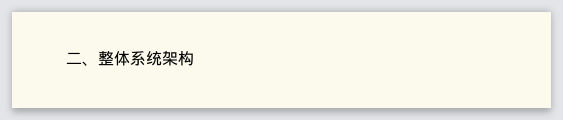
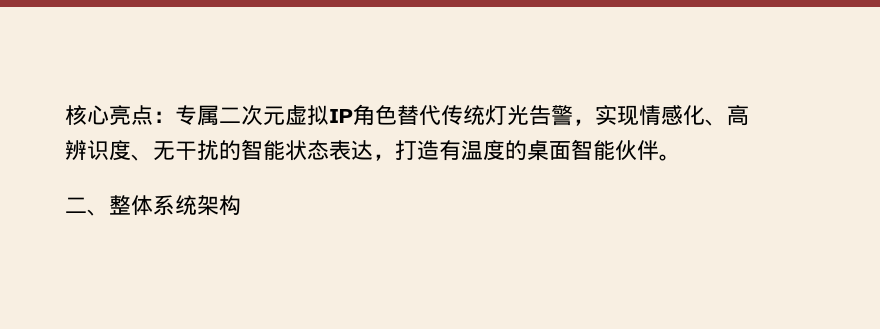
(66, 58) none -> [65,104,749,126] [65,139,681,161] 核心亮点：专属二次元虚拟IP角色替代传统灯光告警，实现情感化、高辨识度、无干扰的智能状态表达，打造有温度的桌面智能伙伴。 //

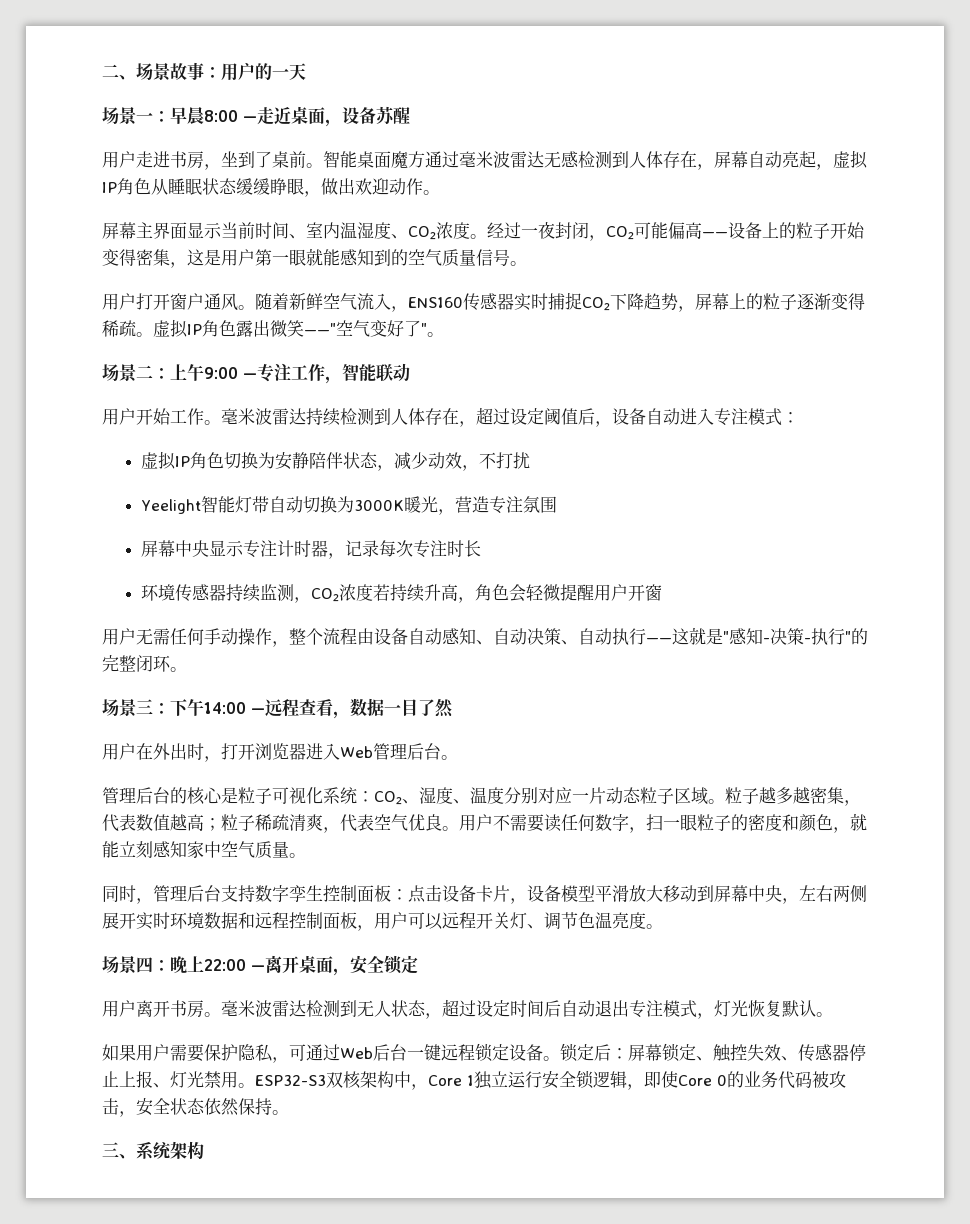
[65,104,749,126] [65,139,681,161] [65,195,153,216] 核心亮点：专属二次元虚拟IP角色替代传统灯光告警，实现情感化、高辨识度、无干扰的智能状态表达，打造有温度的桌面智能伙伴。 // 二、整体 -> [102,62,306,81] [102,106,410,127] [102,150,868,170] [102,178,440,197] [102,222,865,241] [102,248,527,268] [102,292,865,312] [102,319,444,338] [102,363,410,384] [102,407,799,427] [141,451,531,471] [141,496,558,515] [141,540,482,559] [141,584,663,603] [102,627,868,647] [102,655,187,672] [102,698,453,719] [102,743,458,762] [102,787,861,806] [102,813,867,833] [102,841,306,859] [102,885,867,904] [102,912,663,931] [102,955,418,976] [102,999,833,1019] [102,1043,866,1063] [102,1070,846,1090] [102,1098,289,1117] [102,1142,136,1159] 二、场景故事：用户的一天 // 场景一：早晨8:00 —走近桌面，设备苏醒 // 用户走进书房，坐到了桌前。智能桌面魔方通过毫米波雷达无感检测到人体存在，屏幕自动亮起，虚拟IP角色从睡眠状态缓缓睁眼，做出欢迎动作。 // 屏幕主界面显示当前时间、室内温湿度、CO₂浓度。经过一夜封闭，CO₂可能偏高——设备上的粒子开始变得密集，这是用户第一眼就能感知到的空气质量信号。 // 用户打开窗户通风。随着新鲜空气流入，ENS160传感器实时捕捉CO₂下降趋势，屏幕上的粒子逐渐变得稀疏。虚拟IP角色露出微笑——"空气变好了"。 // 场景二：上午9:00 —专注工作，智能联动 // 用户开始工作。毫米波雷达持续检测到人体存在，超过设定阈值后，设备自动进入专注模式： // 虚拟IP角色切换为安静陪伴状态，减少动效，不打扰 // Yeelight智能灯带自动切换为3000K暖光，营造专注氛围 // 屏幕中央显示专注计时器，记录每次专注时长 // 环境传感器持续监测，CO₂浓度若持续升高，角色会轻微提醒用户开窗 // 用户无需任何手动操作，整个流程由设备自动感知、自动决策、自动执行——这就是"感知-决策-执行"的完整闭环。 // 场景三：下午14:00 —远程查看，数据一目了然 // 用户在外出时，打开浏览器进入Web管理后台。 // 管理后台的核心是粒子可视化系统：CO₂、湿度、温度分别对应一片动态粒子区域。粒子越多越密集，代表数值越高；粒子稀疏清爽，代表空气优良。用户不需要读任何数字，扫一眼粒子的密度和颜色，就能立刻感知家中空气质量。 // 同时，管理后台支持数字孪生控制面板：点击设备卡片，设备模型平滑放大移动到屏幕中央，左右两侧展开实时环境数据和远程控制面板，用户可以远程开关灯、调节色温亮度。 // 场景四：晚上22:00 —离开桌面，安全锁定 // 用户离开书房。毫米波雷达检测到无人状态，超过设定时间后自动退出专注模式，灯光恢复默认。 // 如果用户需要保护隐私，可通过Web后台一键远程锁定设备。锁定后：屏幕锁定、触控失效、传感器停止上报、灯光禁用。ESP32-S3双核架构中，Core 1独立运行安全锁逻辑，即使Core 0的业务代码被攻击，安全状态依然保持。 // 三、

